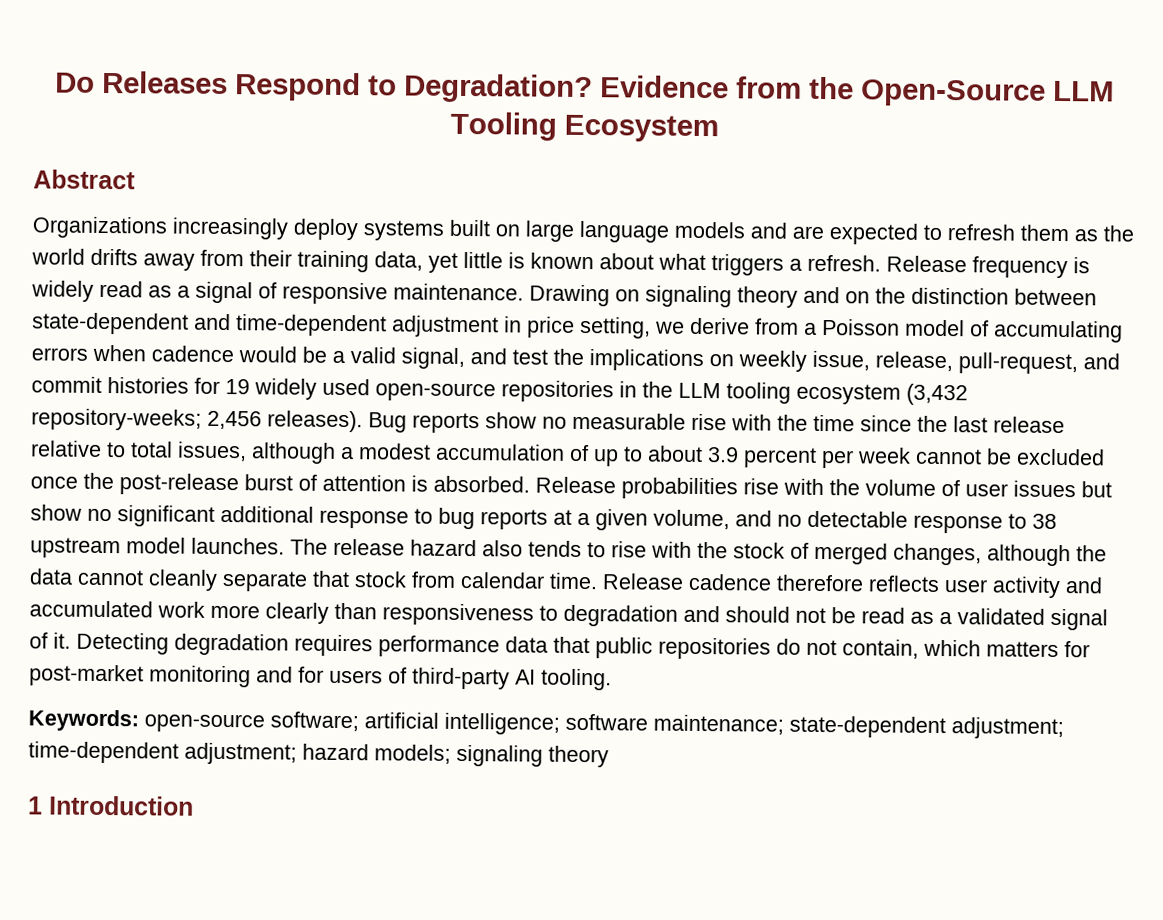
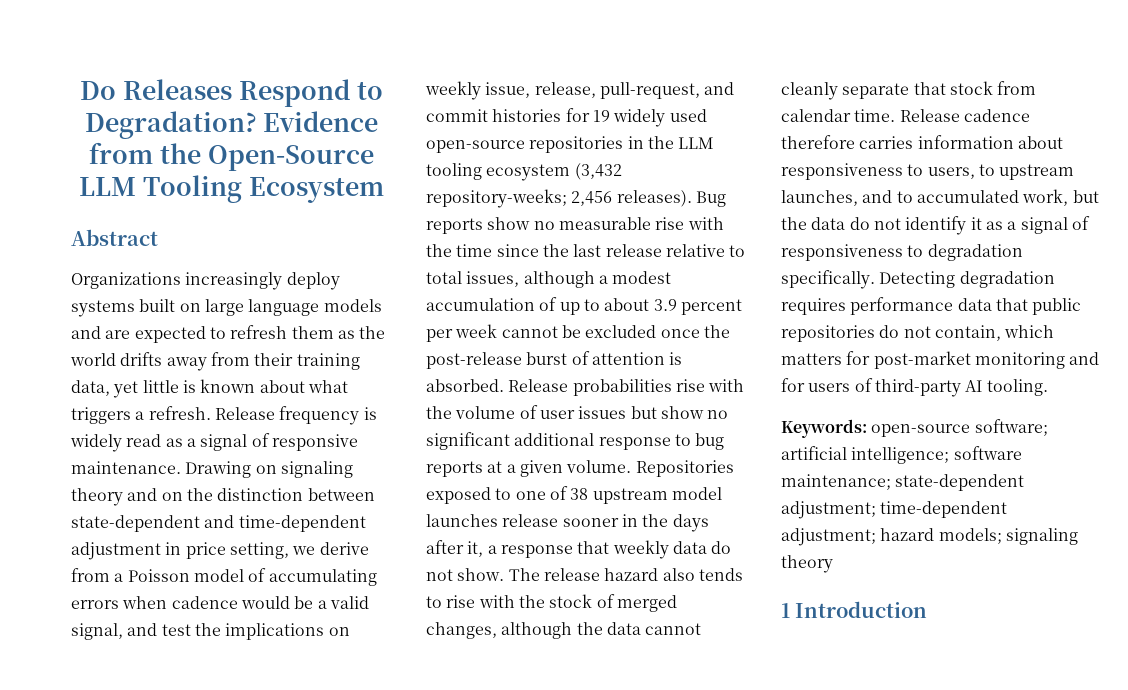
[653,509,1057,534] [30,537,285,559] volume, and no detectable response to 38 upstream model launches. -> [566,460,734,477] [426,486,722,504] [426,514,709,532] [426,540,732,559] [426,568,505,581] volume. Repositories exposed to one of 38 upstream model launches release sooner in the days after it, a response that weekly data do not show.
[868,575,1103,599] [29,600,1108,631] [29,632,71,649] reflects user activity and accumulated work more clearly than responsiveness to degradation and should not be read as a validated signal of it. -> [859,135,1063,149] [781,163,1075,180] [781,189,1099,206] [781,216,1090,235] [781,244,1023,261] [781,270,875,289] carries information about responsiveness to users, to upstream launches, and to accumulated work, but the data do not identify it as a signal of responsiveness to degradation specifically.

